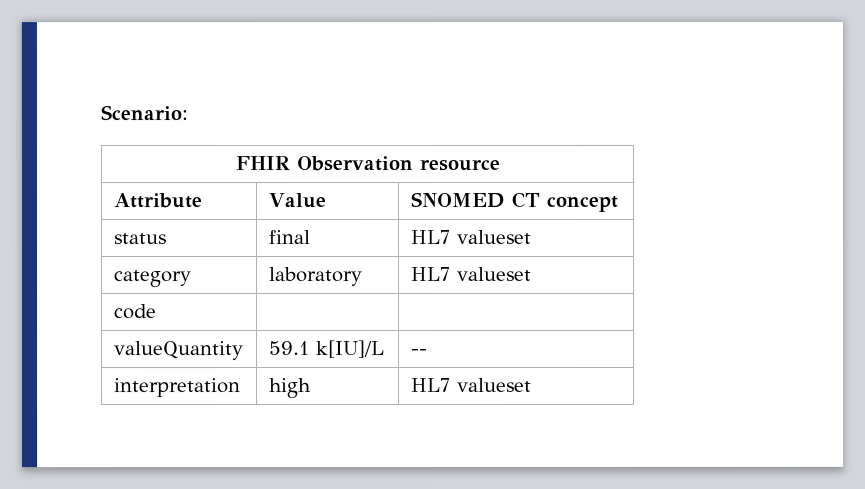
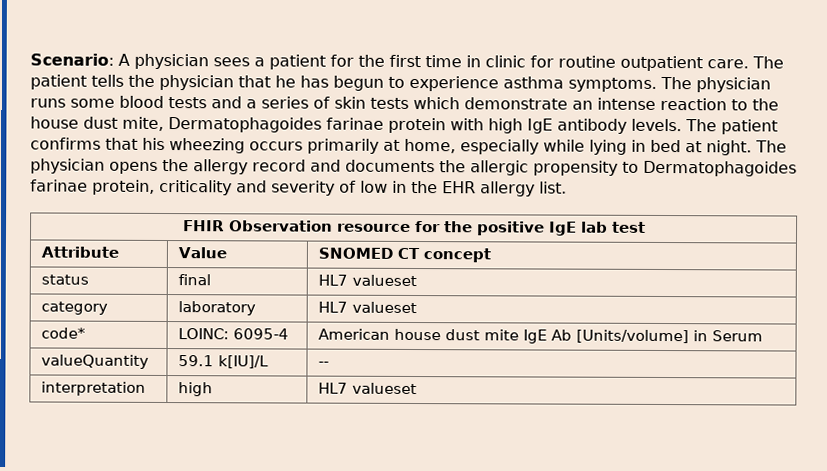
[234,156,500,172] // FHIR Observation resource -> [118,53,784,72] [30,74,771,93] [30,95,779,111] [30,116,778,135] [30,137,787,156] [30,158,797,177] [30,179,567,197] [182,220,646,236] A physician sees a patient for the first time in clinic for routine outpatient care. The patient tells the physician that he has begun to experience asthma symptoms. The physician runs some blood tests and a series of skin tests which demonstrate an intense reaction to the house dust mite, Dermatophagoides farinae protein with high IgE antibody levels. The patient confirms that his wheezing occurs primarily at home, especially while lying in bed at night. The physician opens the allergy record and documents the allergic propensity to Dermatophagoides farinae protein, criticality and severity of low in the EHR allergy list. // FHIR Observation resource for the positive IgE lab test
[113,304,157,320] code | | -> [41,327,87,339] [178,328,290,340] [318,328,764,344] code* | LOINC: 6095-4 | American house dust mite IgE Ab [Units/volume] in Serum

